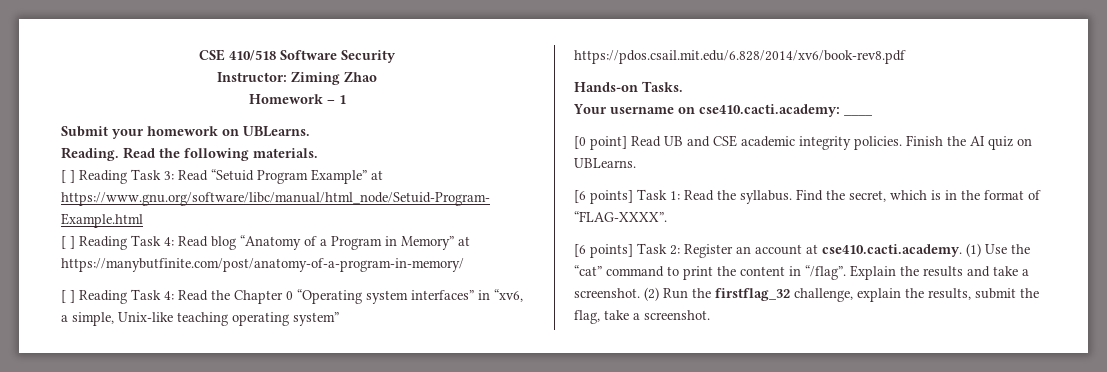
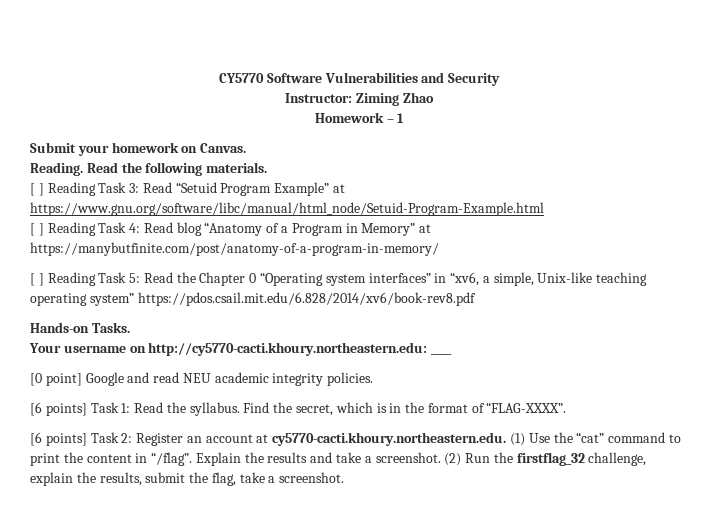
[199,49,337,61] CSE 410/518 Software -> [218,72,445,83] CY5770 Software Vulnerabilities and
[243,126,310,137] UBLearns. -> [200,143,247,153] Canvas.
[164,291,174,300] 4: -> [129,273,141,283] 5:
[699,104,840,117] cse410.cacti.academy: -> [148,342,428,356] http://cy5770-cacti.khoury.northeastern.edu:
[631,135,737,147] Read UB and CSE -> [85,372,211,386] Google and read NEU
[906,135,1032,150] [574,158,636,168] Finish the AI quiz on UBLearns. -> (374, 379) none
[822,244,962,257] cse410.cacti.academy. -> [272,432,507,446] cy5770-cacti.khoury.northeastern.edu.

